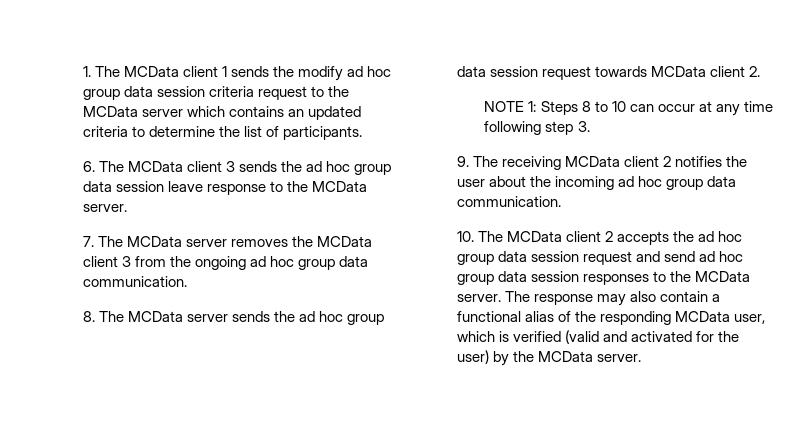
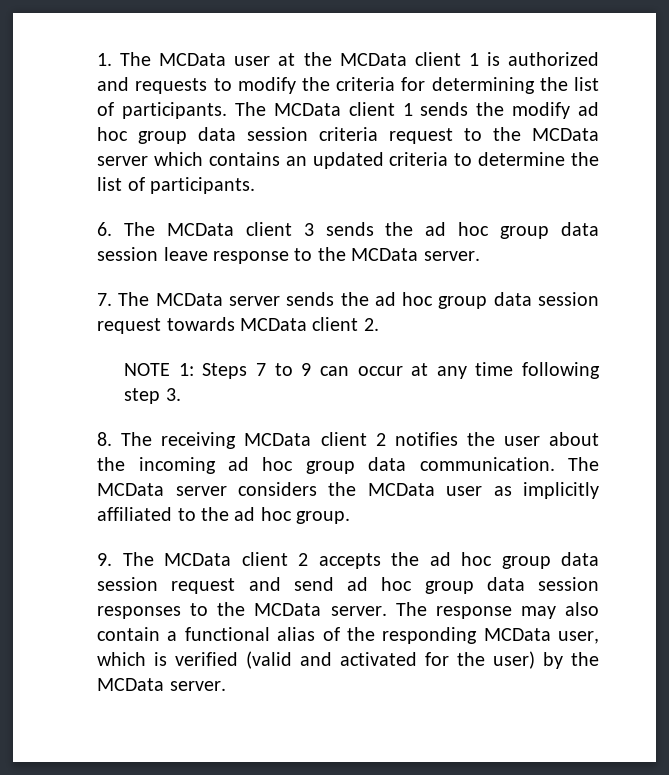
(179, 71) none -> [234,52,599,66] [97,77,599,94] [97,102,341,119] user at the MCData client 1 is authorized and requests to modify the criteria for determining the list of participants. The MCData
[230,236,373,247] [82,256,369,270] [82,276,187,287] [82,311,228,322] removes the MCData client 3 from the ongoing ad hoc group data communication. // 8. The MCData server -> (280, 301) none
[581,101,626,112] 8 to 10 -> [256,363,312,376] 7 to 9
[456,156,469,167] 9. -> [97,432,113,446] 8.
[456,231,474,242] // 10. -> [568,457,599,471] [97,482,599,499] [97,507,351,524] [97,553,113,566] The MCData server considers the MCData user as implicitly affiliated to the ad hoc group. // 9.

